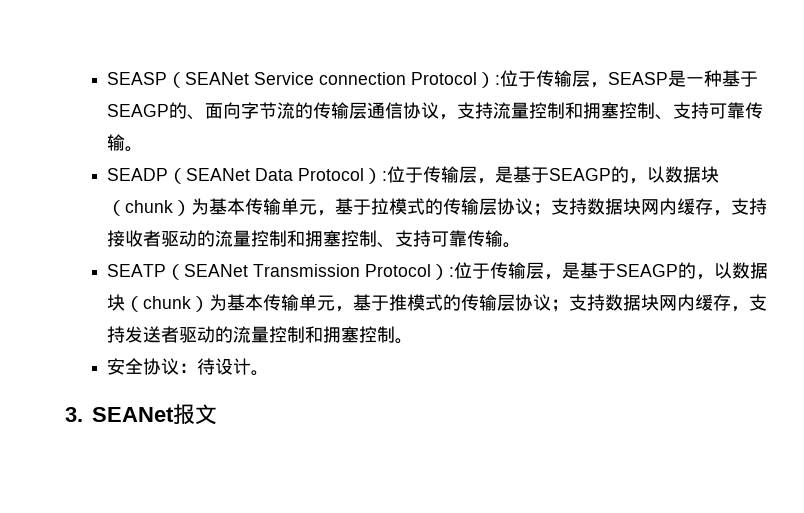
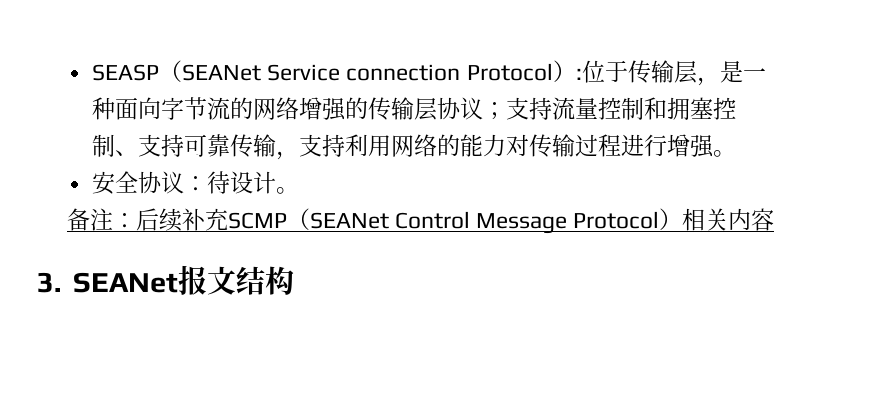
[608,70,759,87] [107,102,458,120] SEASP是一种基于SEAGP的、面向字节流的传输层通信协议， -> [719,60,766,83] [91,97,506,121] 是一种面向字节流的网络增强的传输层协议；
[125,146,144,152] [107,166,720,184] [107,198,768,216] [107,230,522,248] [107,262,769,280] [107,294,768,312] [107,326,396,343] 。 // SEADP（SEANet Data Protocol）:位于传输层，是基于SEAGP的，以数据块（chunk）为基本传输单元，基于拉模式的传输层协议；支持数据块网内缓存，支持接收者驱动的流量控制和拥塞控制、支持可靠传输。 // SEATP（SEANet Transmission Protocol）:位于传输层，是基于SEAGP的，以数据块（chunk）为基本传输单元，基于推模式的传输层协议；支持数据块网内缓存，支持发送者驱动的流量控制和拥塞控制 -> [275,134,714,160] ，支持利用网络的能力对传输过程进行增强
(270, 373) none -> [66,208,775,234] // 备注：后续补充SCMP（SEANet Control Message Protocol）相关内容
(217, 414) none -> [235,266,294,295] 结构

